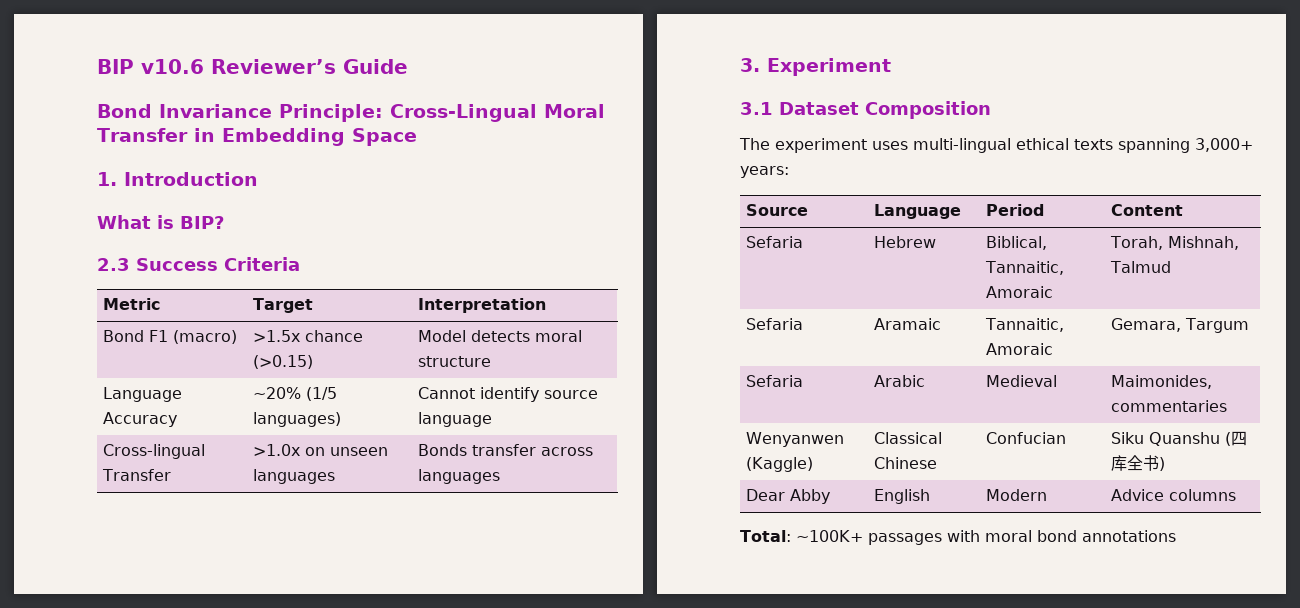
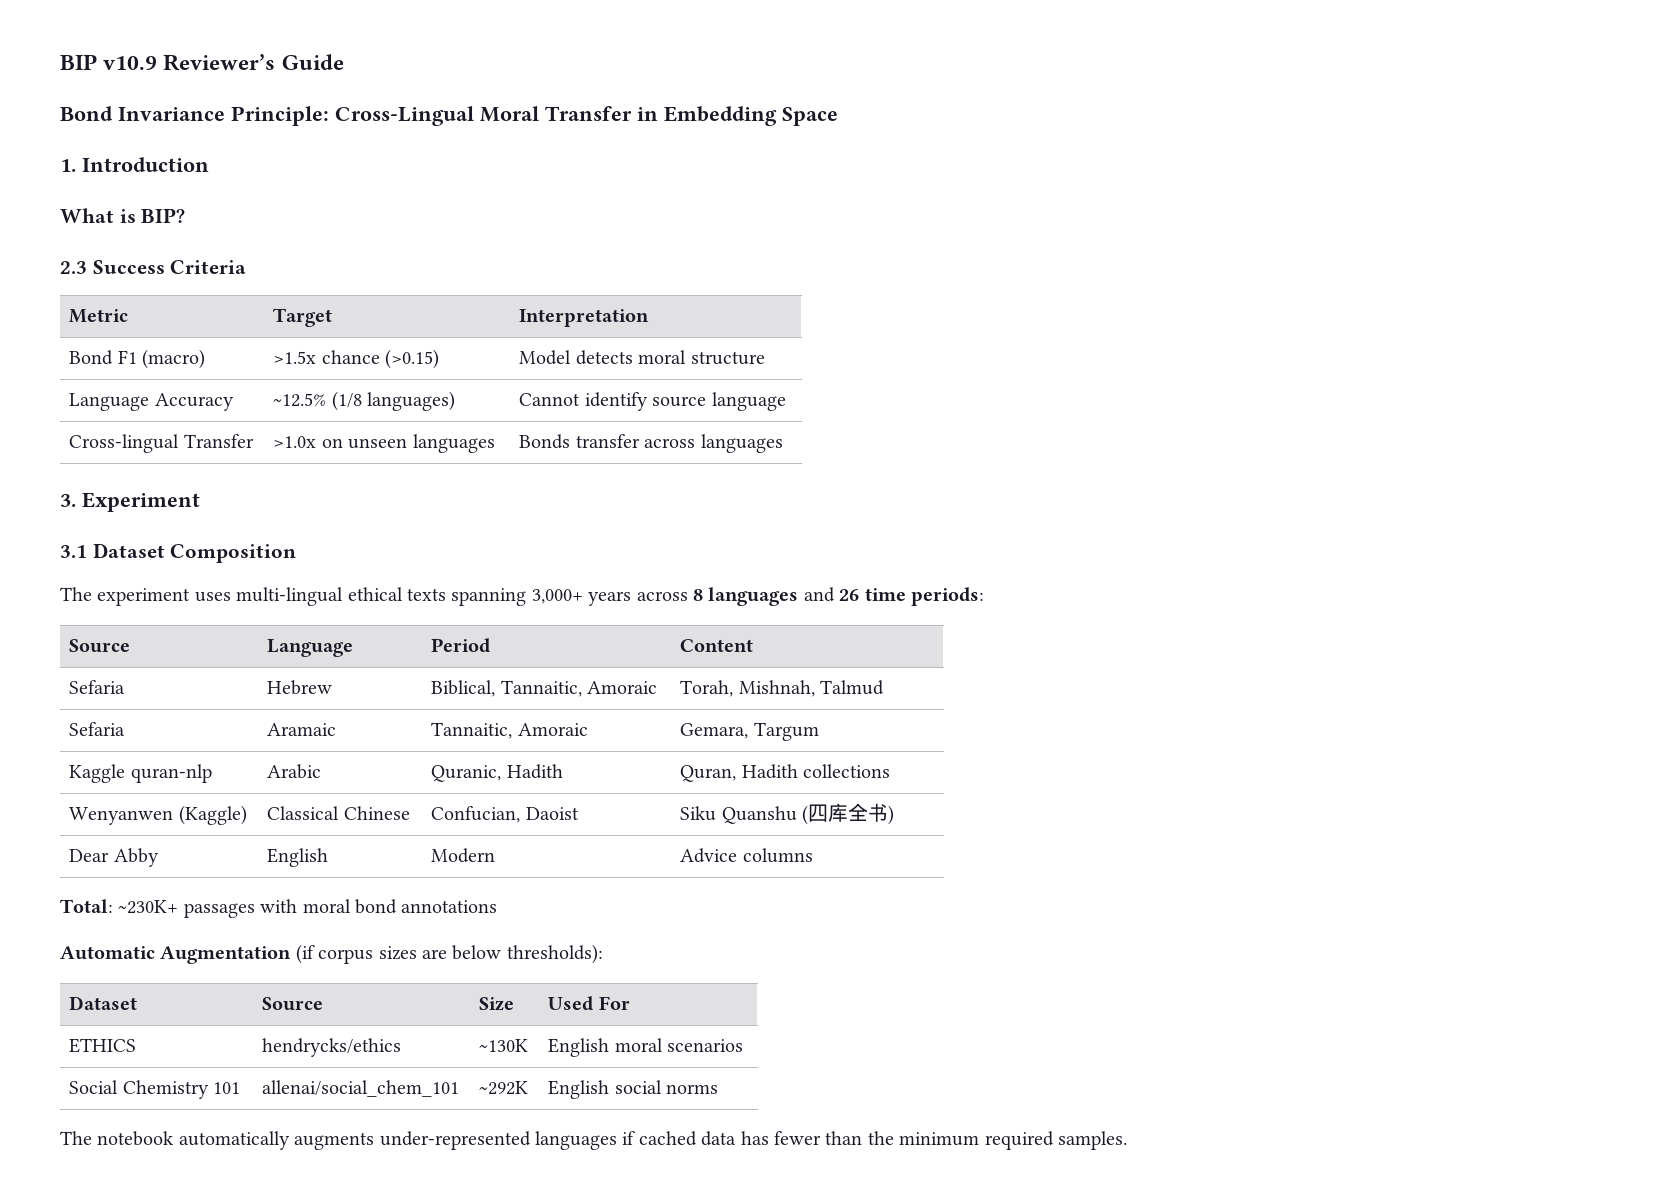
[141,59,204,74] v10.6 -> [103,56,158,70] v10.9
[253,387,338,401] ~20% (1/5 -> [273,391,362,411] ~12.5% (1/8
[740,166,789,178] years: -> [588,587,984,606] years across 8 languages and 26 time periods:
[746,375,804,387] Sefaria -> [69,764,212,783] Kaggle quran-nlp
[986,375,1058,387] [1111,375,1213,389] [1111,400,1228,412] Medieval | Maimonides, commentaries -> [431,764,563,782] [680,764,891,782] Quranic, Hadith | Quran, Hadith collections
[986,432,1067,444] Confucian -> [431,806,579,823] Confucian, Daoist
[795,530,863,542] ~100K+ -> [118,900,179,914] ~230K+
(1176, 536) none -> [60,944,603,964] [69,996,138,1010] [262,997,324,1011] [479,997,515,1011] [548,996,630,1011] [69,1038,137,1053] [262,1038,402,1057] [479,1039,529,1052] [548,1038,744,1057] [69,1080,241,1099] [262,1080,460,1097] [479,1081,529,1095] [548,1080,719,1099] [60,1131,1127,1150] // Automatic Augmentation (if corpus sizes are below thresholds): // Dataset | Source | Size | Used For // ETHICS | hendrycks/ethics | ~130K | English moral scenarios // Social Chemistry 101 | allenai/social_chem_101 | ~292K | English social norms // The notebook automatically augments under-represented languages if cached data has fewer than the minimum required samples.

